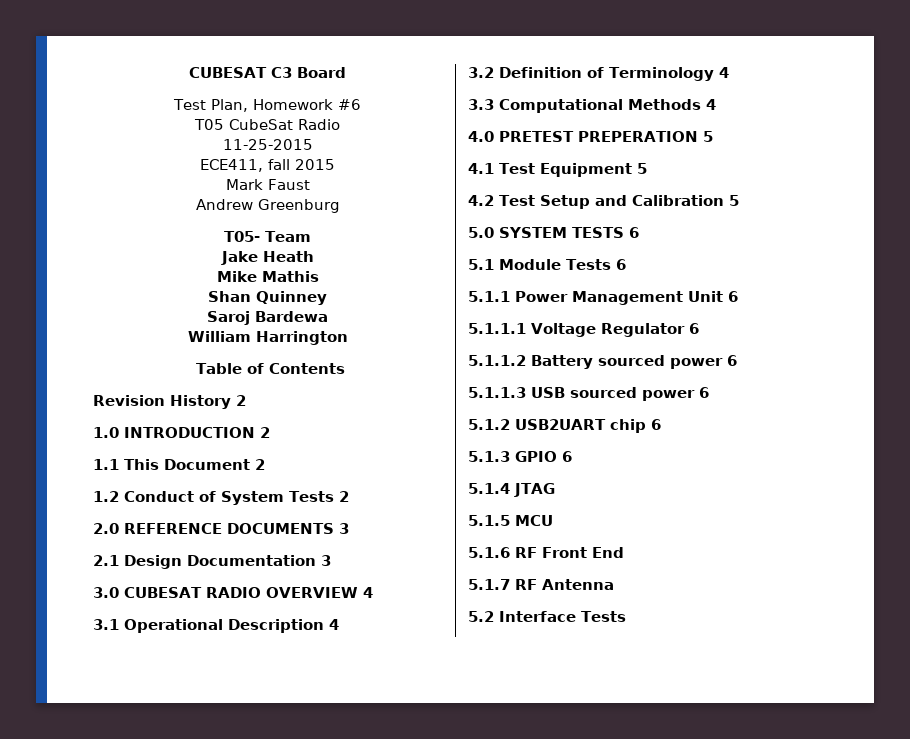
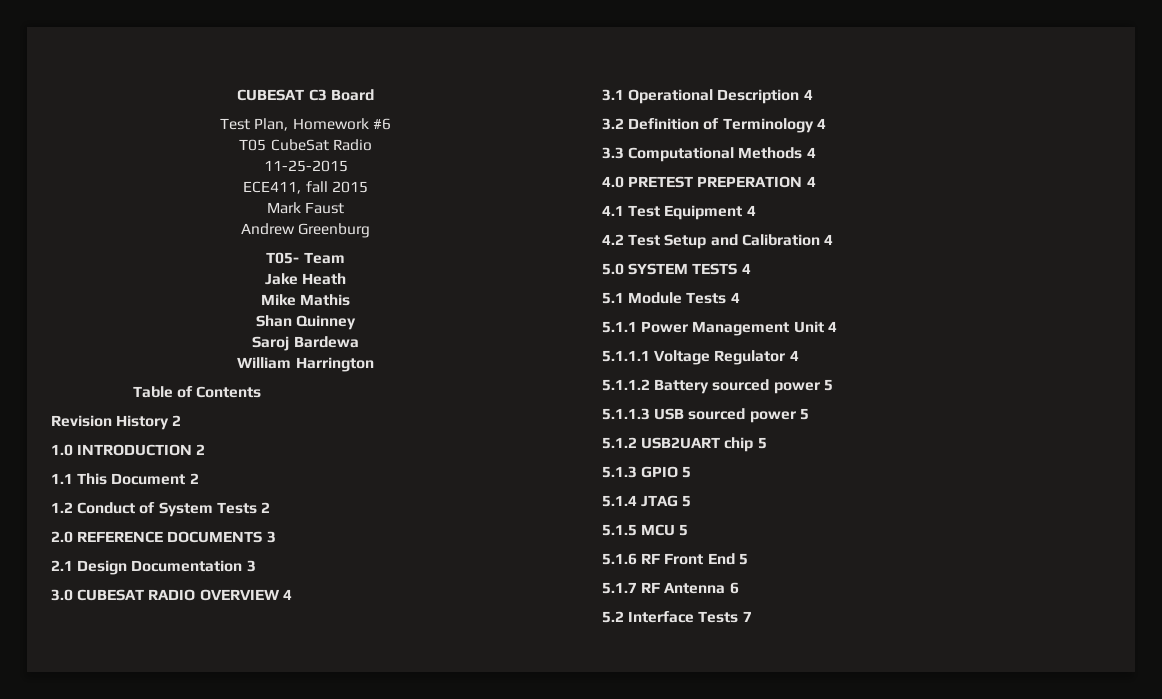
[702,131,713,142] 5 -> [806,176,816,187] 4
[636,163,647,174] 5 -> [746,205,756,216] 4
[728,195,739,206] 5 -> [823,234,833,245] 4
[629,227,639,238] 6 -> [741,263,751,274] 4
[615,259,626,270] 6 -> [730,292,740,303] 4
[728,291,738,302] 6 -> [827,321,837,332] 4
[689,323,699,334] 6 -> [789,350,799,361] 4
[727,355,737,366] 6 -> [823,379,833,391] 5
[699,387,709,398] 6 -> [799,408,809,420] 5
[651,419,661,430] 6 -> [757,437,767,449] 5
[562,451,572,462] 6 -> [682,466,692,478] 5
(555, 490) none -> [682,495,692,507] 5
(553, 520) none -> [679,524,689,536] 5
(624, 552) none -> [738,553,748,565] 5
(614, 584) none -> [729,582,739,594] 6
(626, 616) none -> [742,611,752,622] 7

